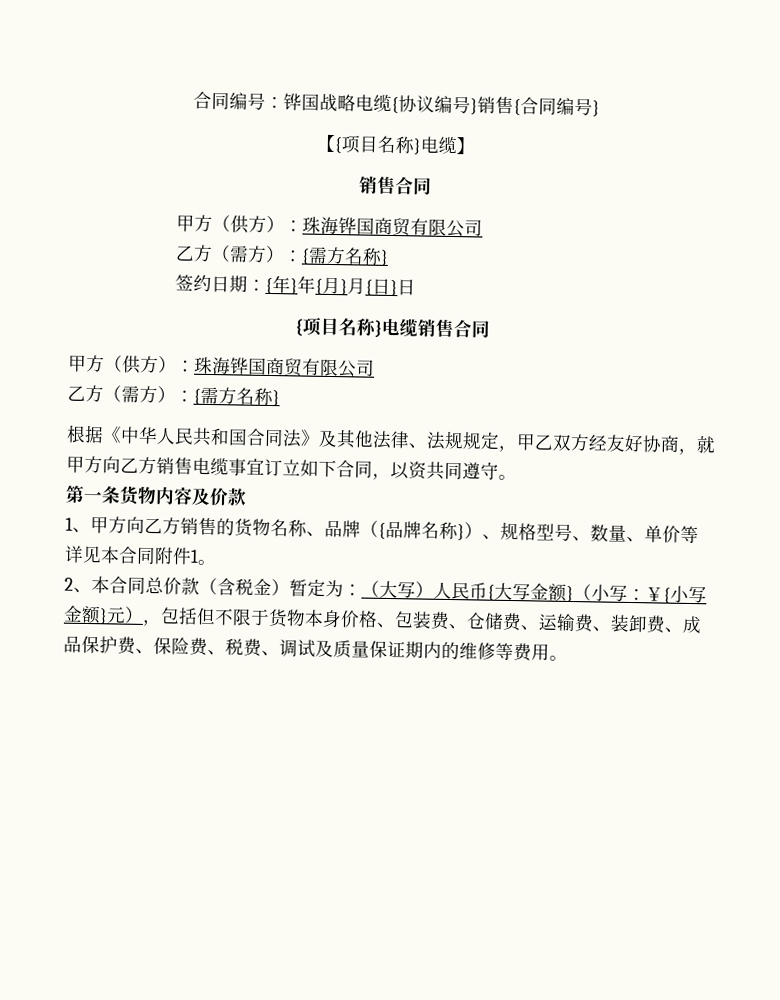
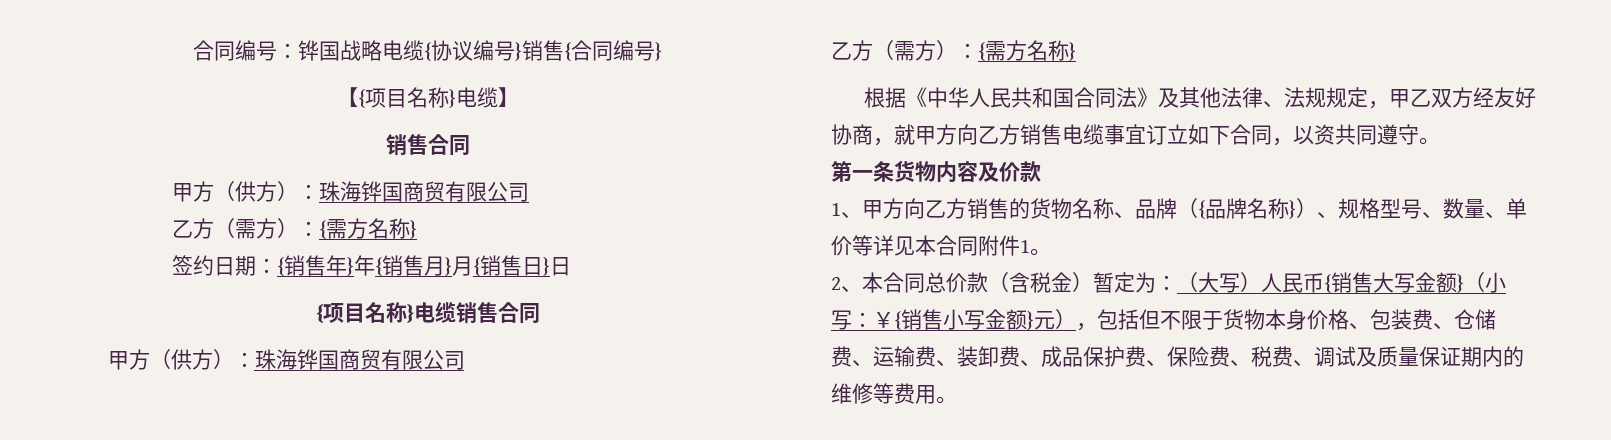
(273, 286) none -> [283,255,326,276] 销售
(323, 286) none -> [381,255,424,276] 销售
(373, 287) none -> [479,255,522,276] 销售
(495, 592) none -> [1331,272,1373,293] 销售
(671, 595) none -> [901,309,943,330] 销售

